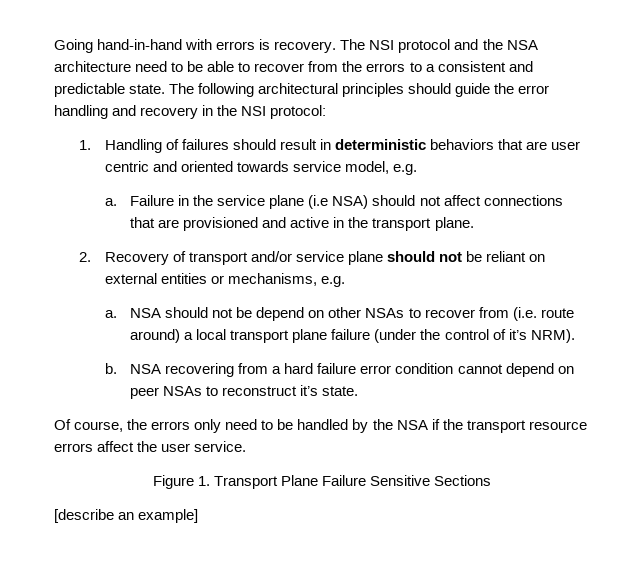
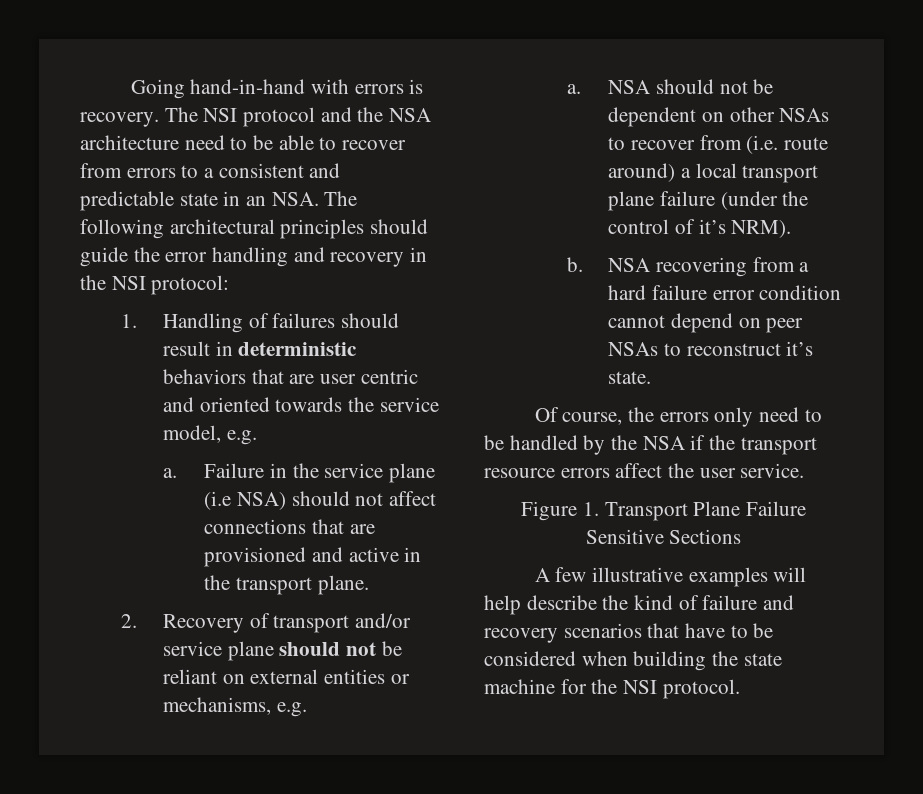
[342,61,363,72] the -> (122, 170) none
[129,84,166,94] state. -> [179,191,319,206] state in an NSA.
(289, 166) none -> [347,397,374,412] the
[256,307,305,321] depend -> [608,107,697,127] dependent
[54,509,199,523] [describe an example] -> [534,567,807,587] [484,595,795,615] [484,623,774,643] [484,651,782,671] [484,679,740,699] A few illustrative examples will help describe the kind of failure and recovery scenarios that have to be considered when building the state machine for the NSI protocol.

